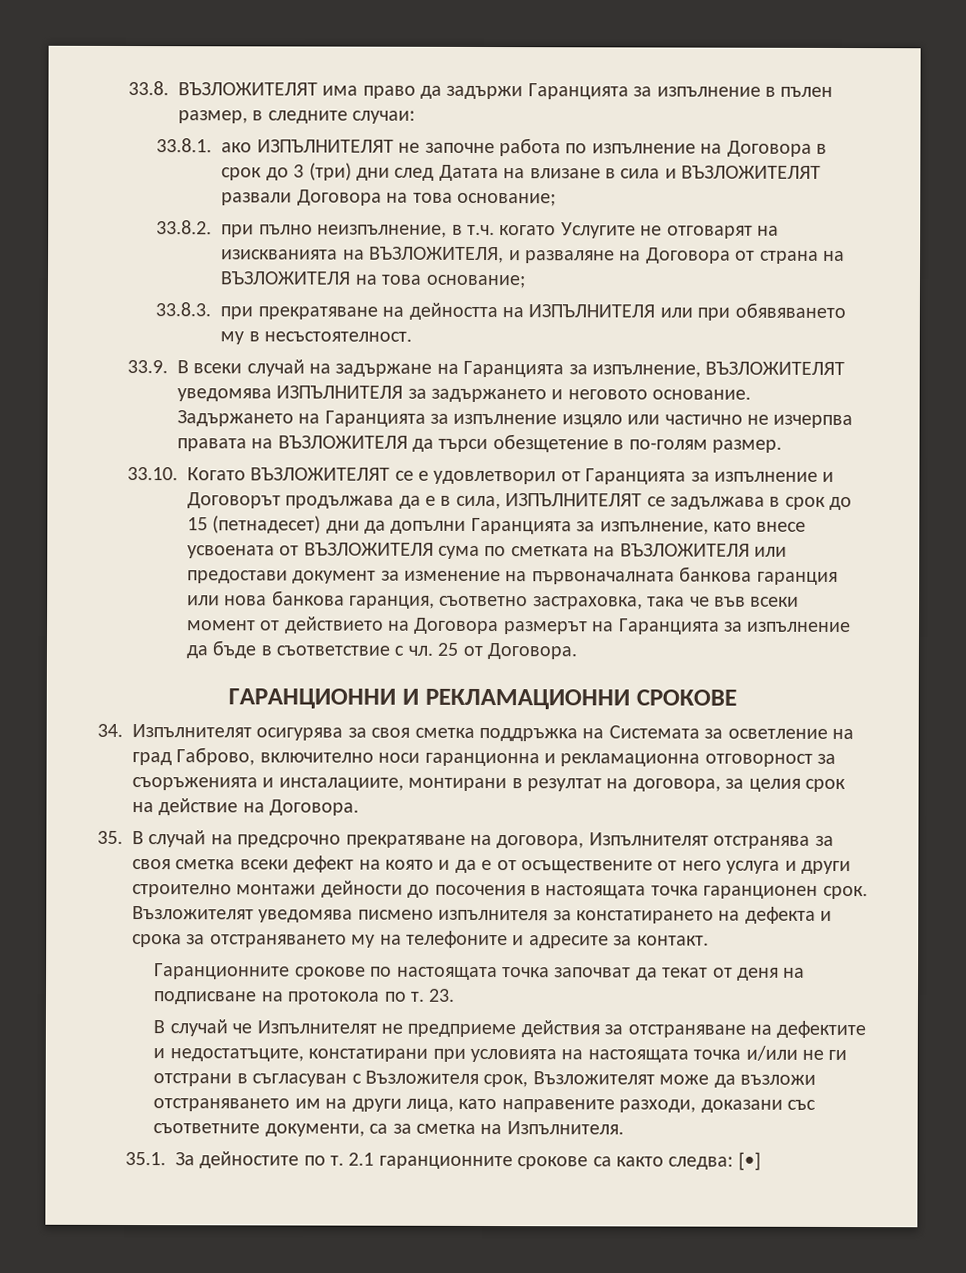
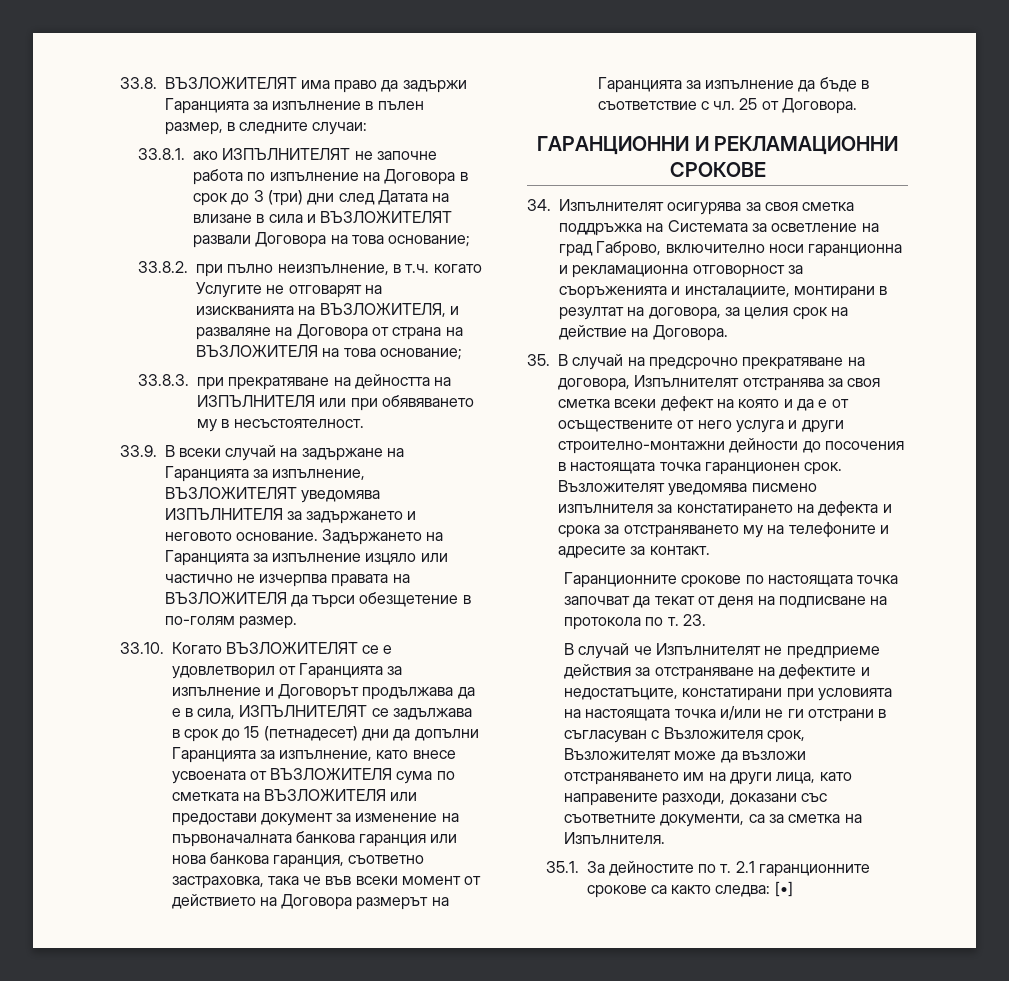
[132,884,317,898] строително монтажи -> [558,441,725,454] строително-монтажни

